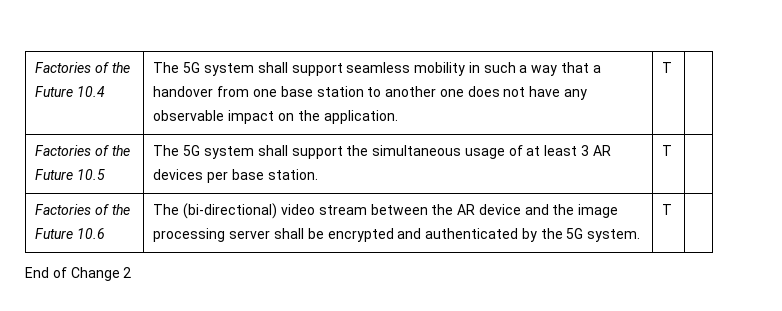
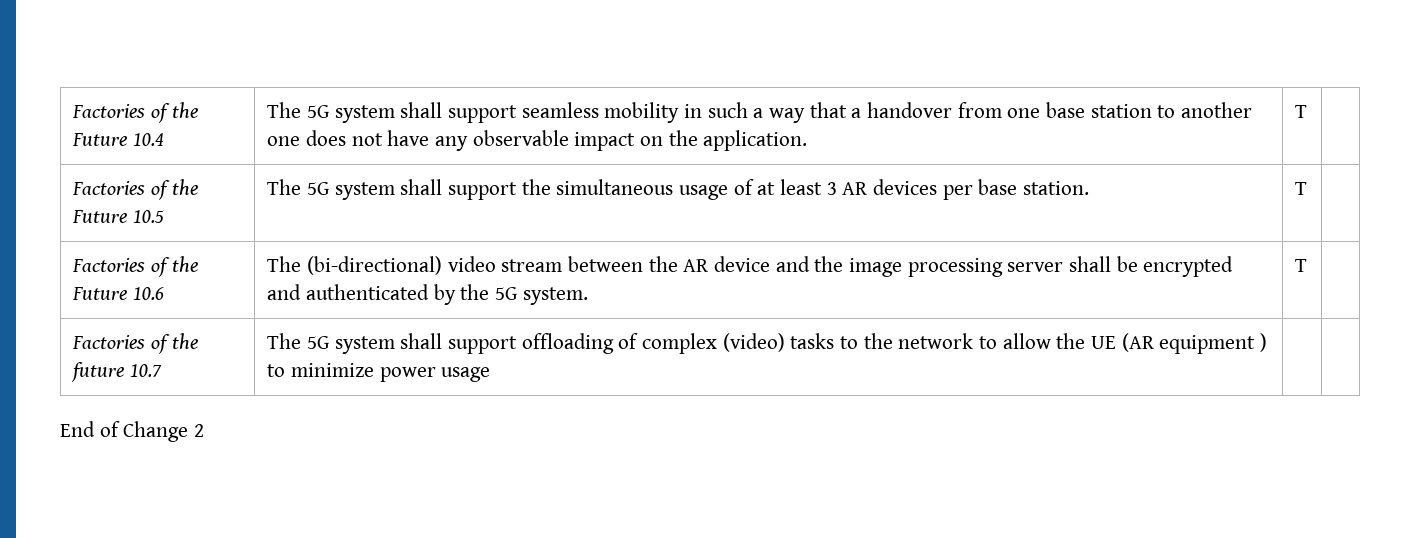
(673, 209) none -> [72,333,198,354] [71,362,162,382] [267,333,1267,354] [267,363,491,382] // Factories of the future 10.7 | The 5G system shall support offloading of complex (video) tasks to the network to allow the UE (AR equipment ) to minimize power usage | |

